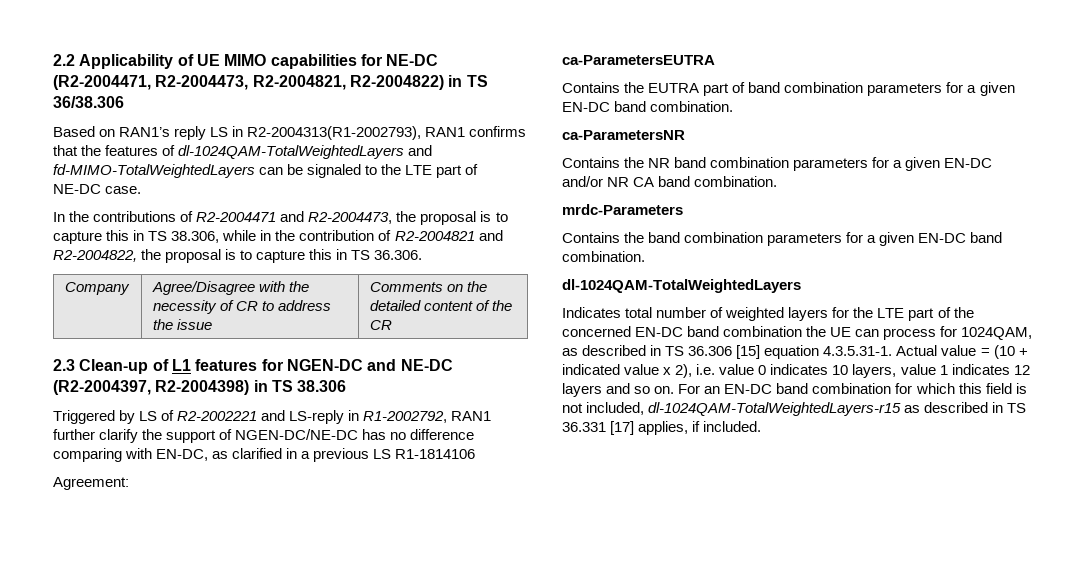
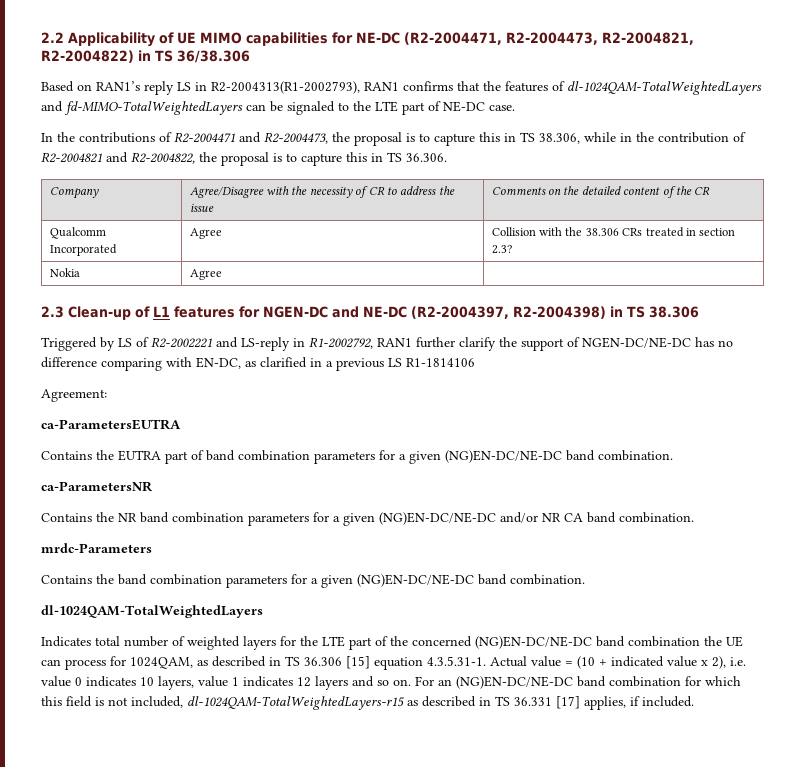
(392, 325) none -> [49,227,106,239] [49,244,117,256] [189,228,222,239] [491,227,736,237] [491,245,512,254] [49,268,80,277] [189,269,222,280] // Qualcomm Incorporated | Agree | Collision with the 38.306 CRs treated in section 2.3? // Nokia | Agree |
[562,102,610,112] EN-DC -> [445,450,562,463] (NG)EN-DC/NE-DC
[944,158,993,168] EN-DC -> [379,512,496,525] (NG)EN-DC/NE-DC
[918,233,967,243] EN-DC -> [357,574,474,587] (NG)EN-DC/NE-DC
[635,327,684,337] EN-DC -> [475,636,592,649] (NG)EN-DC/NE-DC
[724,384,773,394] EN-DC -> [456,676,573,689] (NG)EN-DC/NE-DC

